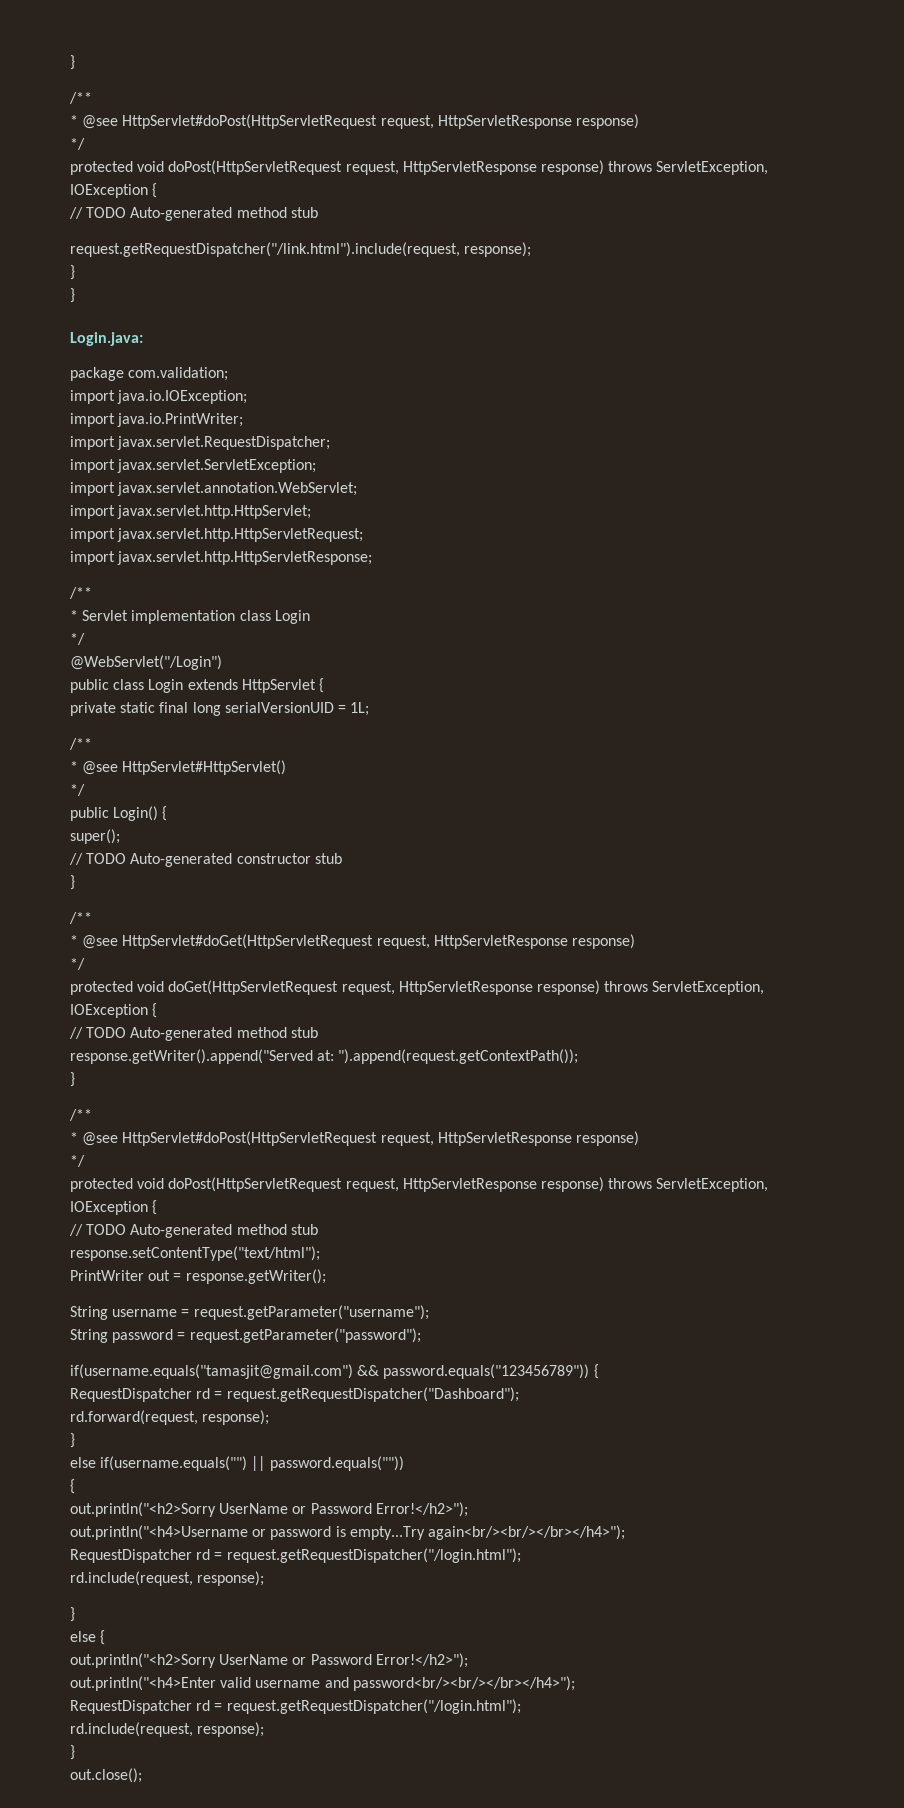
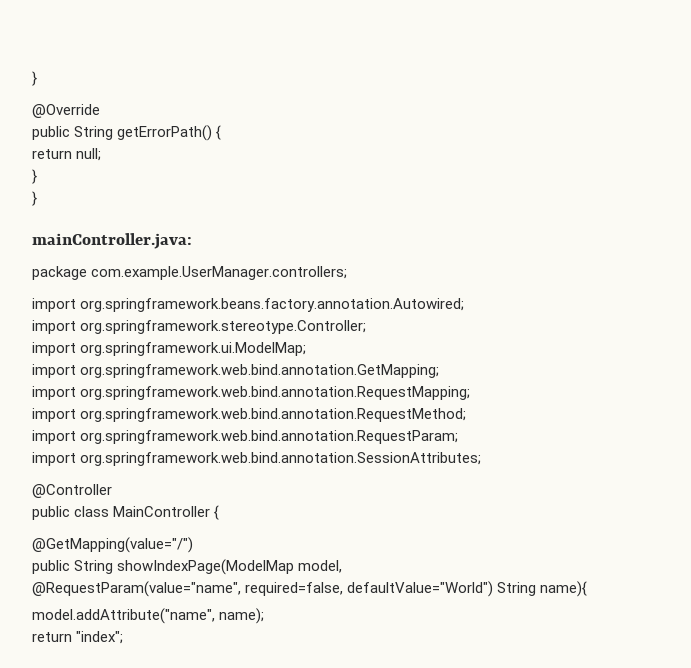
[70,55,75,70] [69,92,92,104] [70,114,639,129] [70,138,85,150] [70,160,769,175] [70,183,158,198] [69,207,318,221] [70,242,532,257] } // /** // * @see HttpServlet#doPost(HttpServletRequest request, HttpServletResponse response) // */ // protected void doPost(HttpServletRequest request, HttpServletResponse response) throws ServletException, IOException { // // TODO Auto-generated method stub // request.getRequestDispatcher("/link.html").include(request, response); -> [32,71,37,86] [32,104,100,118] [32,125,222,141] [32,148,102,161] } // @Override // public String getErrorPath() { // return null;
[70,332,143,346] Login.java: -> [32,233,192,249] mainController.java:
[128,367,229,381] [70,390,248,404] [70,413,244,427] [70,436,331,450] [70,459,317,473] [70,482,358,496] [70,505,312,519] [70,528,364,542] [70,551,373,565] [69,587,92,599] [70,610,310,624] [70,633,85,645] [70,655,222,670] [70,678,324,693] [70,702,370,716] [69,738,92,750] [70,760,287,775] [70,784,85,796] [70,806,168,821] [70,829,120,844] [69,853,342,867] [70,875,75,890] [69,912,92,924] [70,934,635,949] [70,958,85,970] [70,980,765,995] [70,1003,158,1018] [69,1027,318,1041] [70,1049,579,1064] [70,1072,75,1087] [69,1109,92,1121] [70,1131,639,1146] [70,1155,85,1167] [70,1177,769,1192] [70,1200,158,1215] [69,1224,318,1238] [70,1246,320,1261] [70,1269,326,1284] [70,1305,429,1320] [70,1328,421,1343] [70,1364,599,1379] [70,1387,519,1402] [70,1410,270,1425] [70,1433,75,1448] [70,1456,404,1471] [70,1479,75,1494] [70,1502,468,1517] [70,1525,625,1540] [70,1548,521,1563] [70,1571,265,1586] [70,1607,75,1622] [70,1630,106,1645] [70,1653,468,1668] [70,1676,575,1691] [70,1699,521,1714] [70,1722,265,1737] [70,1745,75,1760] [70,1768,142,1783] com.validation; // import java.io.IOException; // import java.io.PrintWriter; // import javax.servlet.RequestDispatcher; // import javax.servlet.ServletException; // import javax.servlet.annotation.WebServlet; // import javax.servlet.http.HttpServlet; // import javax.servlet.http.HttpServletRequest; // import javax.servlet.http.HttpServletResponse; // /** // * Servlet implementation class Login // */ // @WebServlet("/Login") // public class Login extends HttpServlet { // private static final long serialVersionUID = 1L; // /** // * @see HttpServlet#HttpServlet() // */ // public Login() { // super(); // // TODO Auto-generated constructor stub // } // /** // * @see HttpServlet#doGet(HttpServletRequest request, HttpServletResponse response) // */ // protected void doGet(HttpServletRequest request, HttpServletResponse response) throws ServletException, IOException { // // TODO Auto-generated method stub // response.getWriter().append("Served at: ").append(request.getContextPath()); // } // /** // * @see HttpServlet#doPost(HttpServletRequest request, HttpServletResponse response) // */ // protected void doPost(HttpServletRequest request, HttpServletResponse response) throws ServletException, IOException { // // TODO Auto-generated method stub // response.setContentType("text/html"); // PrintWriter out = response.getWriter(); // String username = request.getParameter("username"); // String password = request.getParameter("password"); // if(username.equals("tamasjit@gmail.com") && password.equals("123456789")) { // RequestDispatcher rd = request.getRequestDispatcher("Dashboard"); // rd.forward(request, response); // } // else if(username.equals("") || password.equals("")) // { // out.println("<h2>Sorry UserName or Password Error!</h2>"); // out.println("<h4>Username or password is empty...Try again<br/><br/></br></h4>"); // RequestDispatcher rd = request.getRequestDispatcher("/login.html"); // rd.include(request, response); // } // else { // out.println("<h2>Sorry UserName or Password Error!</h2>"); // out.println("<h4>Enter valid username and password<br/><br/></br></h4>"); // RequestDispatcher rd = request.getRequestDispatcher("/login.html"); // rd.include(request, response); // } // out.close(); -> [91,266,348,280] [32,298,465,312] [32,320,367,334] [32,342,307,356] [32,364,440,378] [32,386,471,400] [32,408,467,422] [32,430,459,444] [32,452,482,466] [32,484,112,498] [32,505,220,520] [32,537,193,553] [32,559,343,575] [32,581,588,597] [32,608,265,624] [32,631,124,644] com.example.UserManager.controllers; // import org.springframework.beans.factory.annotation.Autowired; // import org.springframework.stereotype.Controller; // import org.springframework.ui.ModelMap; // import org.springframework.web.bind.annotation.GetMapping; // import org.springframework.web.bind.annotation.RequestMapping; // import org.springframework.web.bind.annotation.RequestMethod; // import org.springframework.web.bind.annotation.RequestParam; // import org.springframework.web.bind.annotation.SessionAttributes; // @Controller // public class MainController { // @GetMapping(value="/") // public String showIndexPage(ModelMap model, // @RequestParam(value="name", required=false, defaultValue="World") String name){ // model.addAttribute("name", name); // return "index";

